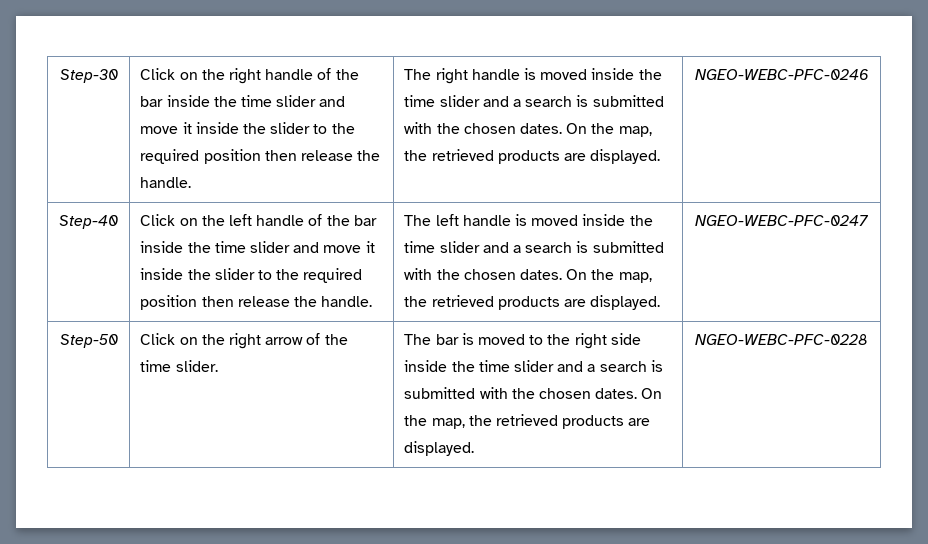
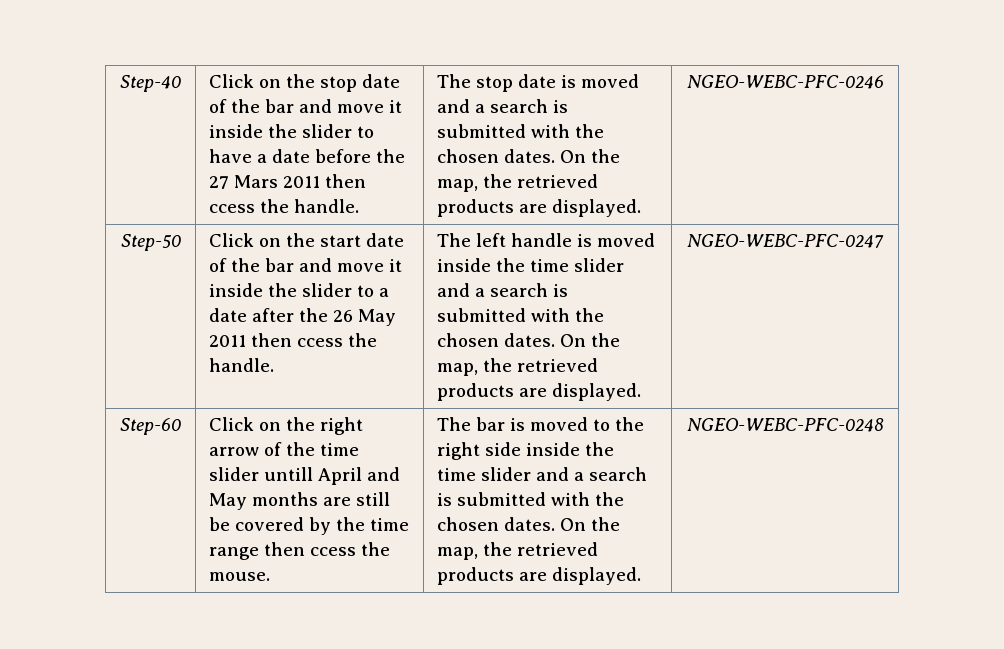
[59,69,118,83] [140,68,359,84] [140,95,346,107] [140,122,355,134] [140,149,381,164] [140,177,192,188] [404,68,662,84] [404,95,480,107] Step-30 | Click on the right handle of the bar inside the time slider and move it inside the slider to the required position then release the handle. | The right handle is moved inside the time slider -> [120,75,181,92] [209,74,401,92] [209,99,403,113] [209,124,375,138] [209,149,406,163] [209,174,367,189] [209,199,360,213] [437,74,640,92] Step-40 | Click on the stop date of the bar and move it inside the slider to have a date before the 27 Mars 2011 then ccess the handle. | The stop date is moved
[59,215,118,229] [140,214,377,226] [140,241,375,253] [140,268,363,283] [140,295,290,310] Step-40 | Click on the left handle of the bar inside the time slider and move it inside the slider to the required position then release -> [120,234,181,251] [209,233,405,247] [209,258,403,272] [209,283,390,297] [209,308,397,326] [209,333,344,347] Step-50 | Click on the start date of the bar and move it inside the slider to a date after the 26 May 2011 then ccess
[59,334,118,348] Step-50 -> [120,418,181,435] Step-60
[175,360,218,372] slider. -> [209,467,401,485] [209,492,391,510] [209,517,410,535] [209,542,391,560] [209,572,271,581] slider untill April and May months are still be covered by the time range then ccess the mouse.
[695,334,868,345] NGEO-WEBC-PFC-0228 -> [686,418,884,432] NGEO-WEBC-PFC-0248

